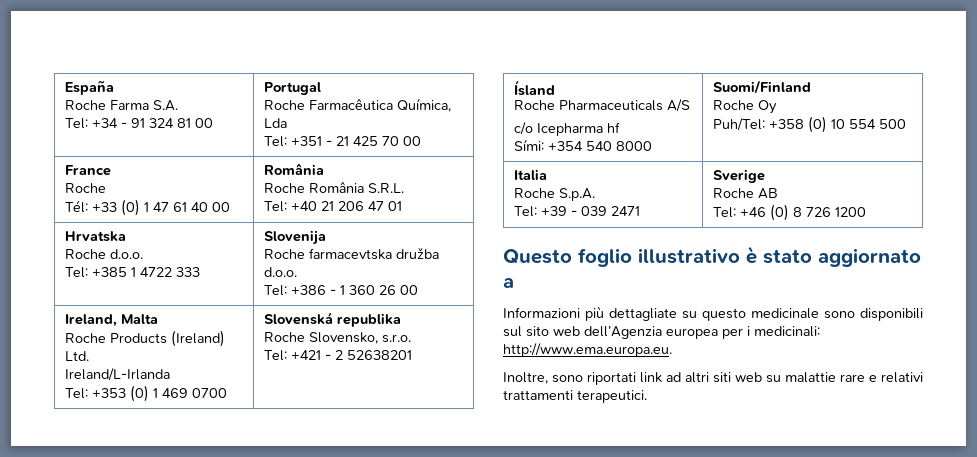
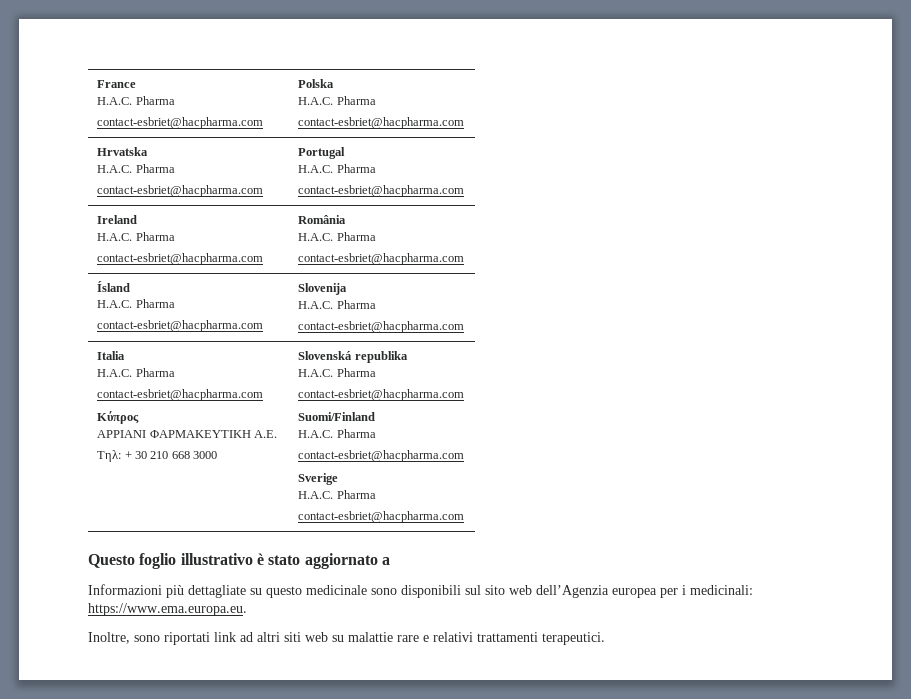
[64,80,114,95] [64,100,178,111] [64,118,213,129] [263,82,321,95] [263,98,451,112] [263,118,287,128] [263,136,421,147] [64,165,111,176] [64,183,106,193] [64,199,230,216] [263,164,324,175] [263,182,404,193] [263,201,402,212] [64,231,126,242] [64,249,143,259] [64,267,200,278] [263,230,326,245] [263,247,439,260] [263,267,297,277] [263,285,418,296] [64,314,158,327] [64,330,225,347] [64,351,89,361] [64,368,170,381] [64,385,227,402] [263,312,401,327] [263,332,411,344] [263,350,412,361] [513,80,555,96] [513,99,690,112] [513,122,620,136] [513,139,652,151] [712,80,811,94] [712,100,777,114] [712,116,906,133] [513,169,547,180] [513,188,595,201] [513,206,640,217] [712,169,765,183] [712,188,778,199] [712,204,866,221] España // Roche Farma S.A. // Tel: +34 - 91 324 81 00 | Portugal // Roche Farmacêutica Química, Lda // Tel: +351 - 21 425 70 00 // France // Roche // Tél: +33 (0) 1 47 61 40 00 | România // Roche România S.R.L. // Tel: +40 21 206 47 01 // Hrvatska // Roche d.o.o. // Tel: +385 1 4722 333 | Slovenija // Roche farmacevtska družba d.o.o. // Tel: +386 - 1 360 26 00 // Ireland, Malta // Roche Products (Ireland) Ltd. // Ireland/L-Irlanda // Tel: +353 (0) 1 469 0700 | Slovenská republika // Roche Slovensko, s.r.o. // Tel: +421 - 2 52638201 // Ísland // Roche Pharmaceuticals A/S // c/o Icepharma hf // Sími: +354 540 8000 | Suomi/Finland // Roche Oy // Puh/Tel: +358 (0) 10 554 500 // Italia // Roche S.p.A. // Tel: +39 - 039 2471 | Sverige // Roche AB // Tel: +46 (0) 8 726 1200 -> [97,80,137,88] [97,96,175,105] [97,117,264,129] [298,79,335,88] [298,96,376,105] [298,117,465,129] [97,147,149,156] [97,164,175,173] [97,185,264,197] [298,147,346,159] [298,164,376,173] [298,185,465,197] [97,215,138,224] [97,232,175,241] [97,253,264,265] [298,215,347,224] [298,232,376,241] [298,253,465,265] [97,281,131,292] [97,299,175,308] [97,320,264,332] [298,283,348,295] [298,300,376,309] [298,321,465,333] [97,351,126,360] [97,368,175,377] [97,389,264,401] [97,411,140,424] [97,430,277,438] [97,450,218,462] [298,351,408,363] [298,368,376,377] [298,389,465,401] [298,412,376,421] [298,429,376,438] [298,450,465,462] [298,473,339,485] [298,490,376,499] [298,511,465,523] France // H.A.C. Pharma // contact-esbriet@hacpharma.com | Polska // H.A.C. Pharma // contact-esbriet@hacpharma.com // Hrvatska // H.A.C. Pharma // contact-esbriet@hacpharma.com | Portugal // H.A.C. Pharma // contact-esbriet@hacpharma.com // Ireland // H.A.C. Pharma // contact-esbriet@hacpharma.com | România // H.A.C. Pharma // contact-esbriet@hacpharma.com // Ísland // H.A.C. Pharma // contact-esbriet@hacpharma.com | Slovenija // H.A.C. Pharma // contact-esbriet@hacpharma.com // Italia // H.A.C. Pharma // contact-esbriet@hacpharma.com // Kύπρος // ΑΡΡΙΑΝΙ ΦΑΡΜΑΚΕΥΤΙΚΗ Α.Ε. // Τηλ: + 30 210 668 3000 | Slovenská republika // H.A.C. Pharma // contact-esbriet@hacpharma.com // Suomi/Finland // H.A.C. Pharma // contact-esbriet@hacpharma.com // Sverige // H.A.C. Pharma // contact-esbriet@hacpharma.com
[503,343,672,357] http://www.ema.europa.eu. -> [88,603,247,616] https://www.ema.europa.eu.

